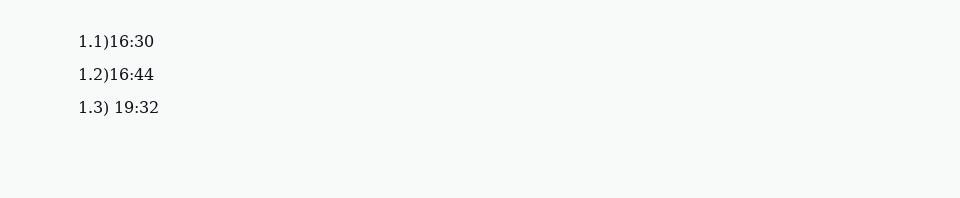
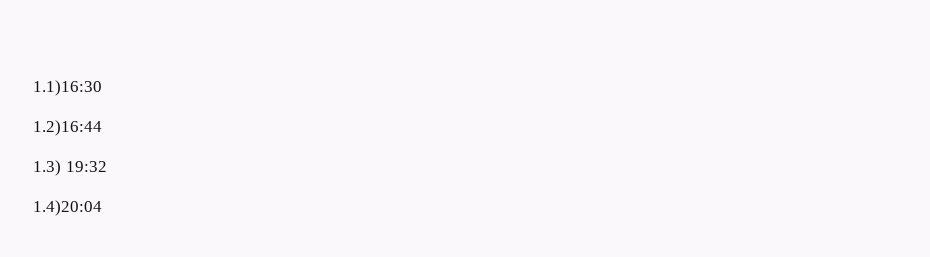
(159, 107) none -> [33,200,102,216] // 1.4)20:04

